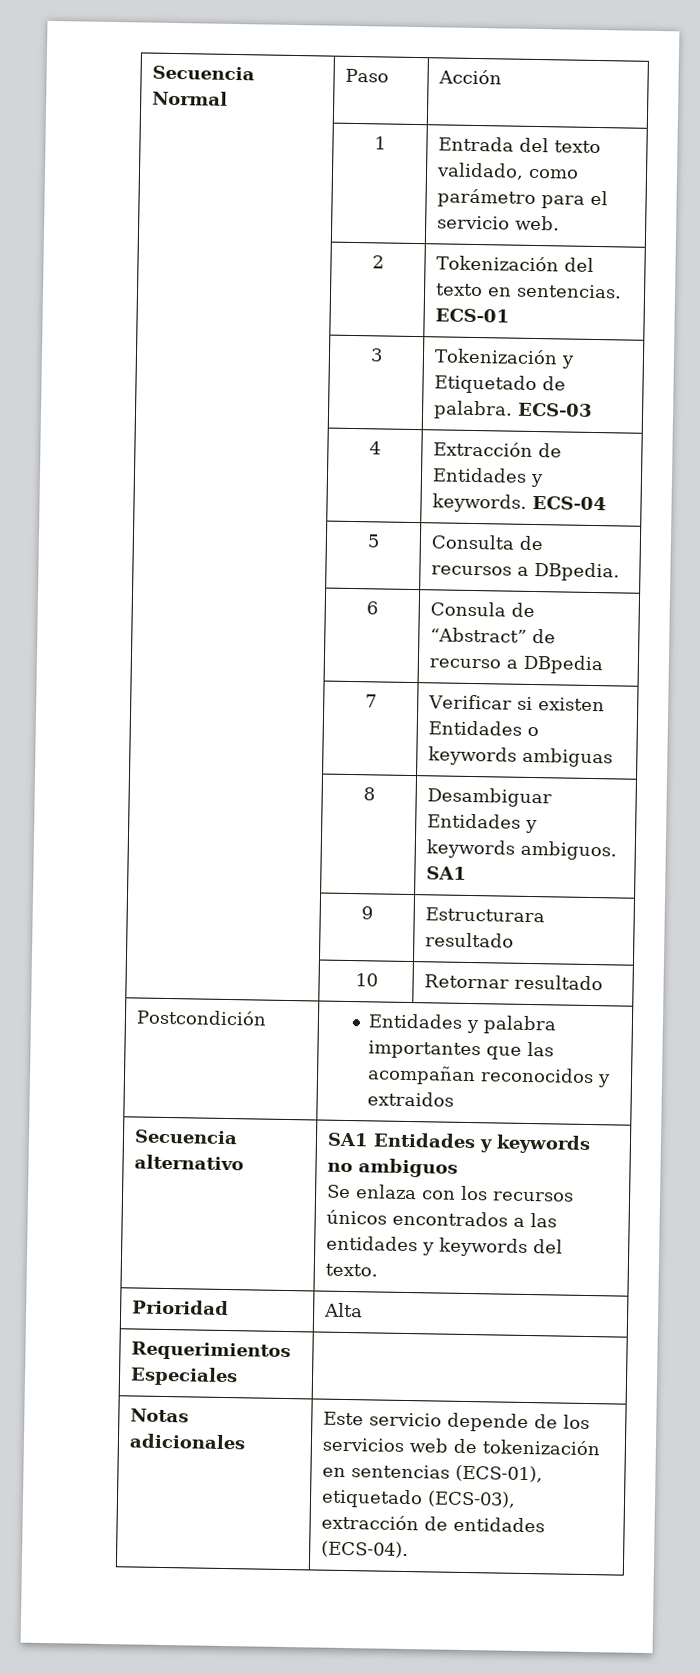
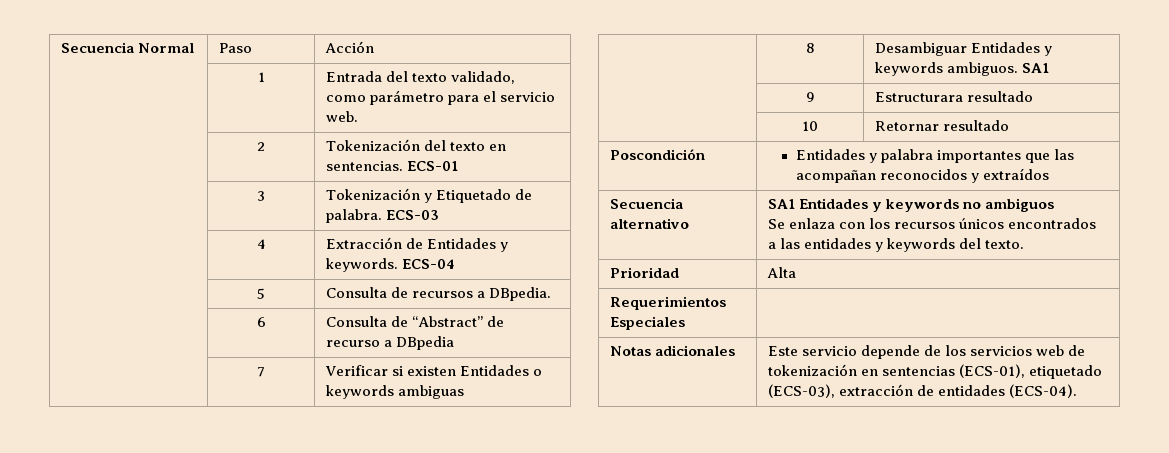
[430,601,507,617] Consula -> [326,316,388,327] Consulta
[136,1009,268,1026] Postcondición -> [610,149,706,160] Poscondición
[367,1091,455,1107] extraidos -> [982,168,1049,180] extraídos

